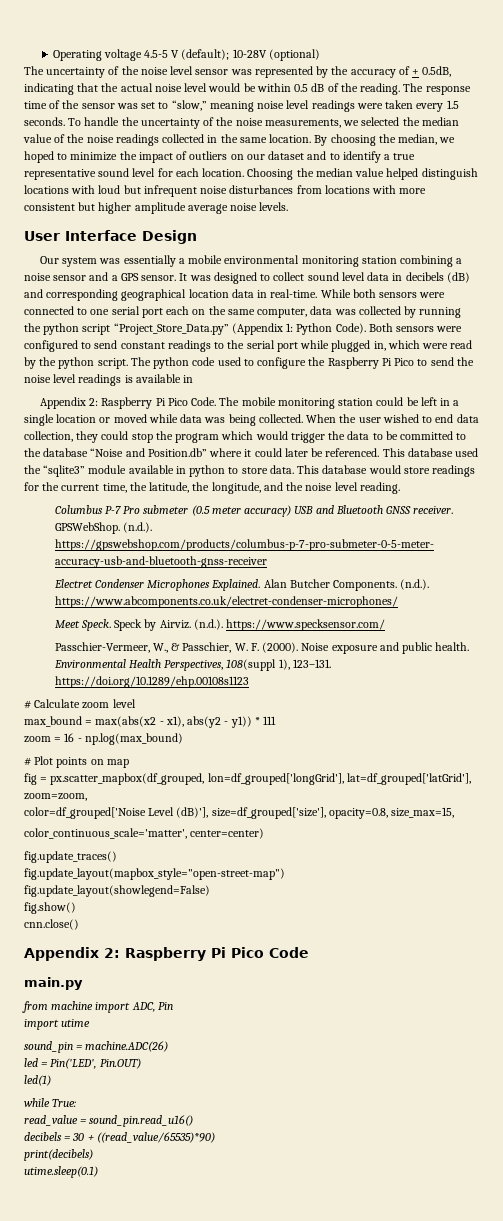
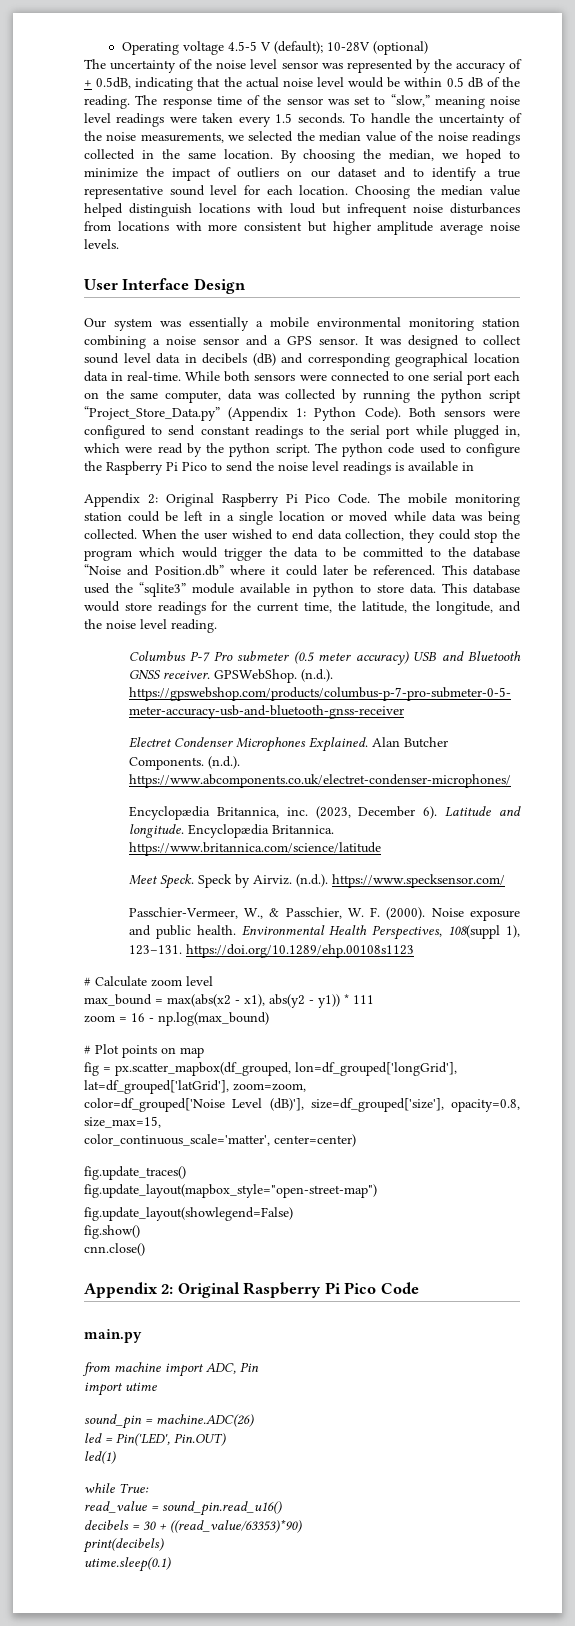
(99, 402) none -> [165,493,214,507] Original
(398, 602) none -> [128,806,521,820] [128,824,334,838] [128,842,381,856] // Encyclopædia Britannica, inc. (2023, December 6). Latitude and longitude. Encyclopædia Britannica. https://www.britannica.com/science/latitude
(120, 953) none -> [177,1282,240,1298] Original
[96,1132,215,1143] ((read_value/65535)*90) -> [170,1519,302,1533] ((read_value/63353)*90)

